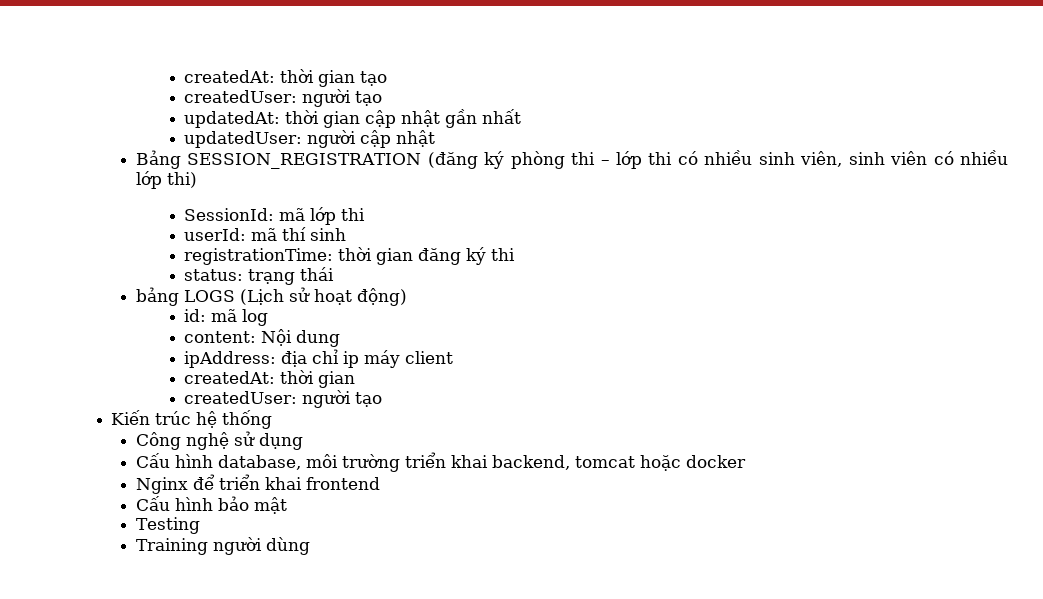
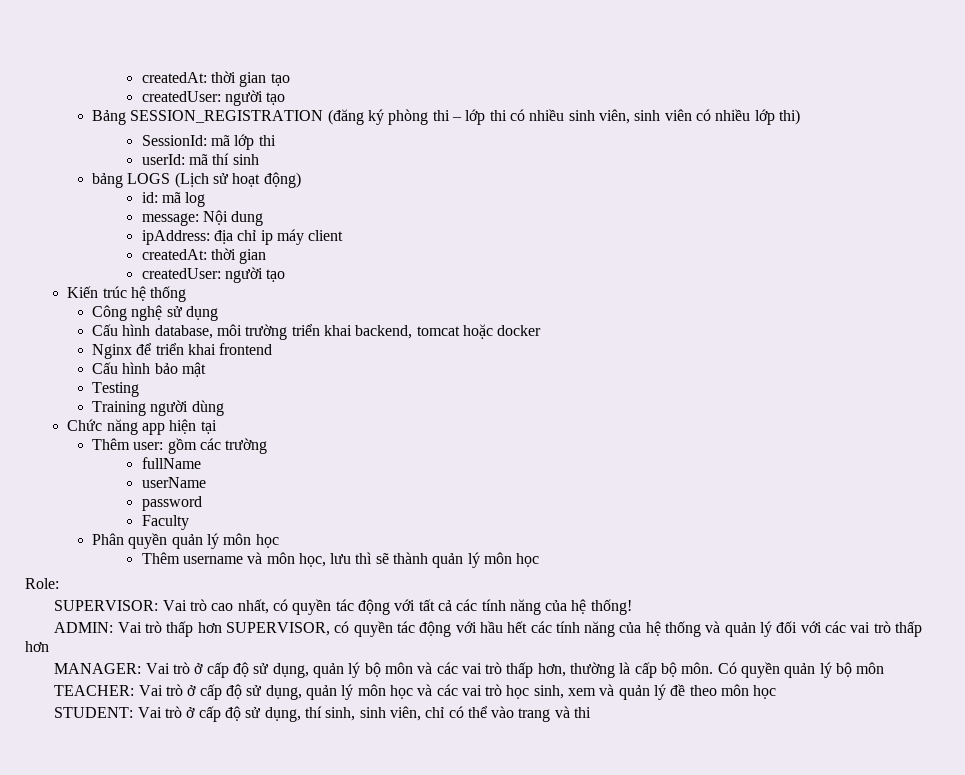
[184,109,522,128] [184,130,436,148] // updatedAt: thời gian cập nhật gần nhất // updatedUser: người cập nhật -> (286, 98) none
[184,247,516,265] [184,267,335,285] // registrationTime: thời gian đăng ký thi // status: trạng thái -> (259, 159) none
[184,331,257,343] content: -> [141,213,199,226] message:
(310, 546) none -> [67,419,217,435] [92,438,268,454] [141,457,201,469] [141,477,206,488] [141,496,202,511] [141,515,189,530] [92,533,279,549] [141,552,540,568] [25,578,59,589] [54,599,632,615] [54,621,922,637] [25,641,49,652] [54,662,885,678] [54,684,777,700] [54,706,592,722] // Chức năng app hiện tại // Thêm user: gồm các trường // fullName // userName // password // Faculty // Phân quyền quản lý môn học // Thêm username và môn học, lưu thì sẽ thành quản lý môn học // Role: // SUPERVISOR: Vai trò cao nhất, có quyền tác động với tất cả các tính năng của hệ thống! // ADMIN: Vai trò thấp hơn SUPERVISOR, có quyền tác động với hầu hết các tính năng của hệ thống và quản lý đối với các vai trò thấp hơn // MANAGER: Vai trò ở cấp độ sử dụng, quản lý bộ môn và các vai trò thấp hơn, thường là cấp bộ môn. Có quyền quản lý bộ môn // TEACHER: Vai trò ở cấp độ sử dụng, quản lý môn học và các vai trò học sinh, xem và quản lý đề theo môn học // STUDENT: Vai trò ở cấp độ sử dụng, thí sinh, sinh viên, chỉ có thể vào trang và thi

